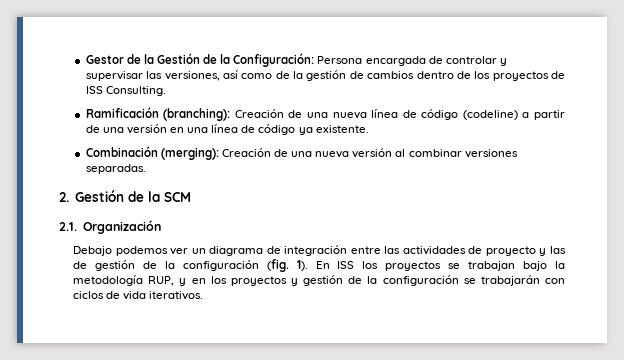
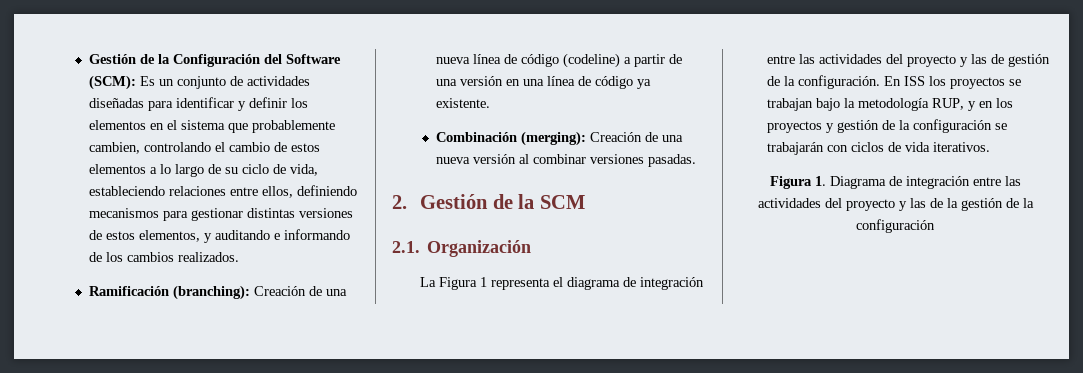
[85,53,507,67] [85,70,566,81] [85,86,166,96] Gestor de la Gestión de la Configuración: Persona encargada de controlar y supervisar las versiones, así como de la gestión de cambios dentro de los proyectos de ISS Consulting. -> [88,54,341,67] [88,75,310,90] [88,97,308,111] [88,120,335,133] [88,142,320,154] [88,164,318,177] [88,185,357,198] [88,208,353,221] [88,229,350,243] [88,252,239,262] Gestión de la Configuración del Software (SCM): Es un conjunto de actividades diseñadas para identificar y definir los elementos en el sistema que probablemente cambien, controlando el cambio de estos elementos a lo largo de su ciclo de vida, estableciendo relaciones entre ellos, definiendo mecanismos para gestionar distintas versiones de estos elementos, y auditando e informando de los cambios realizados.
[85,164,146,174] separadas. -> [647,154,696,167] pasadas.
[73,246,206,256] Debajo podemos ver un -> [420,277,564,290] La Figura 1 representa el
[468,246,483,254] de -> [886,54,904,64] del
[182,259,308,272] configuración (fig. 1). -> [798,75,881,89] configuración.
(204, 295) none -> [769,176,1021,189] [757,198,1034,211] [856,219,935,233] // Figura 1. Diagrama de integración entre las actividades del proyecto y las de la gestión de la configuración

